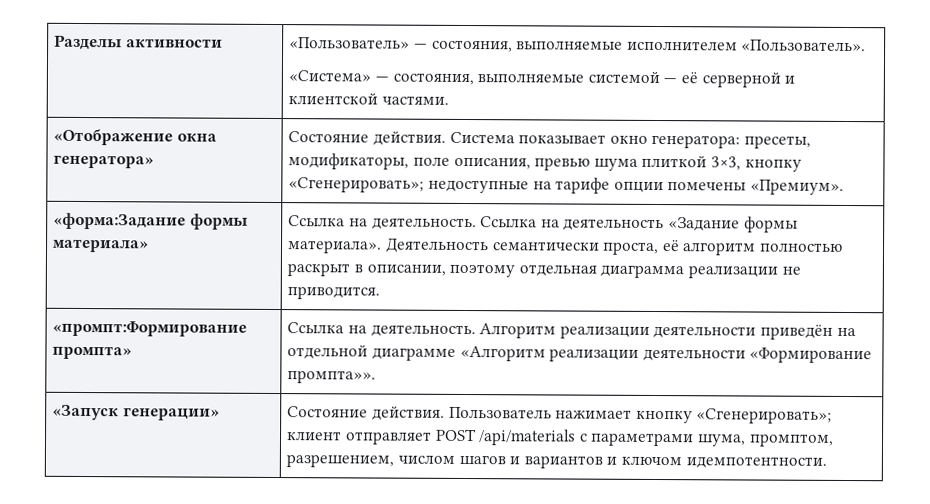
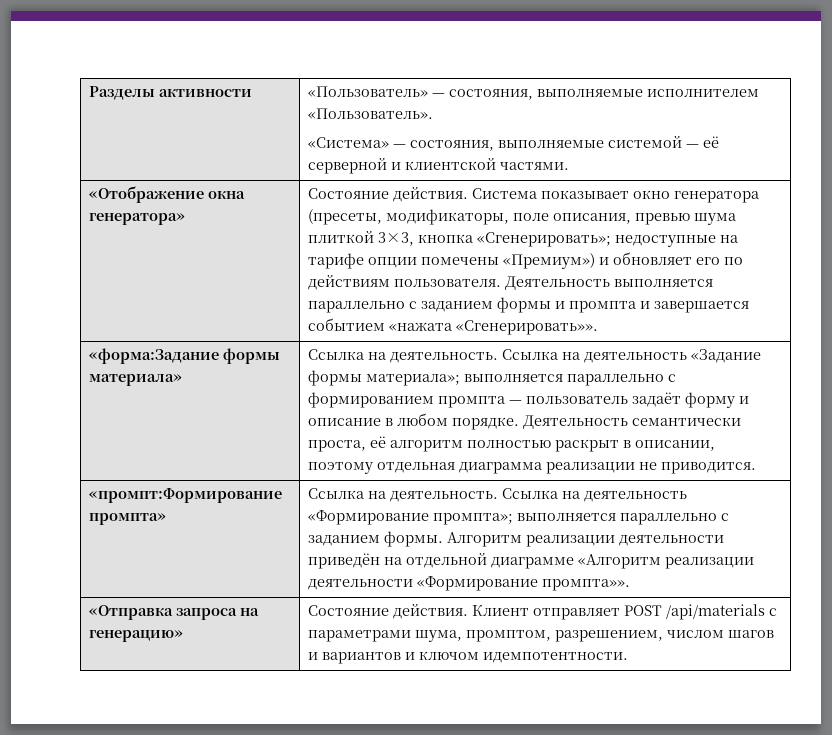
[651,134,811,149] генератора: пресеты, -> [673,191,759,203] [307,209,382,225] генератора (пресеты,
[744,159,802,172] кнопку -> [417,234,473,243] кнопка
[749,179,844,195] «Премиум». -> [502,252,743,269] [307,275,713,290] [307,297,749,313] [307,318,598,335] «Премиум») и обновляет его по действиям пользователя. Деятельность выполняется параллельно с заданием формы и промпта и завершается событием «нажата «Сгенерировать»».
[287,240,383,254] материала». -> [365,374,676,386] [307,392,749,408] [307,413,519,430] материала»; выполняется параллельно с формированием промпта — пользователь задаёт форму и описание в любом порядке.
(476, 331) none -> [501,488,687,502] [307,510,729,525] [307,531,443,547] Ссылка на деятельность «Формирование промпта»; выполняется параллельно с заданием формы.
[52,404,221,421] [287,405,833,424] [287,431,343,441] «Запуск генерации» | Состояние действия. Пользователь нажимает кнопку «Сгенерировать»; клиент -> [88,605,259,620] [88,630,183,642] [307,604,529,619] «Отправка запроса на генерацию» | Состояние действия. Клиент

